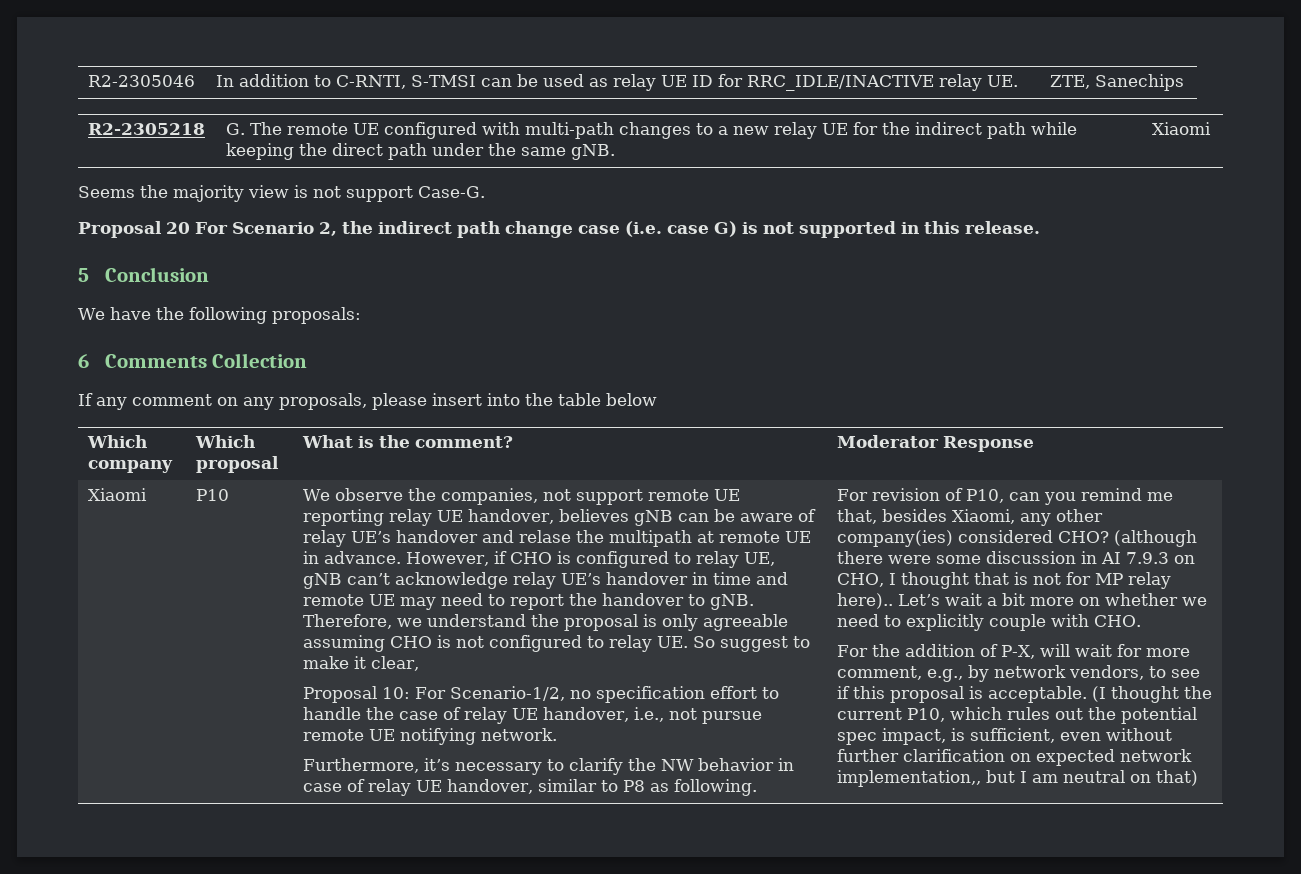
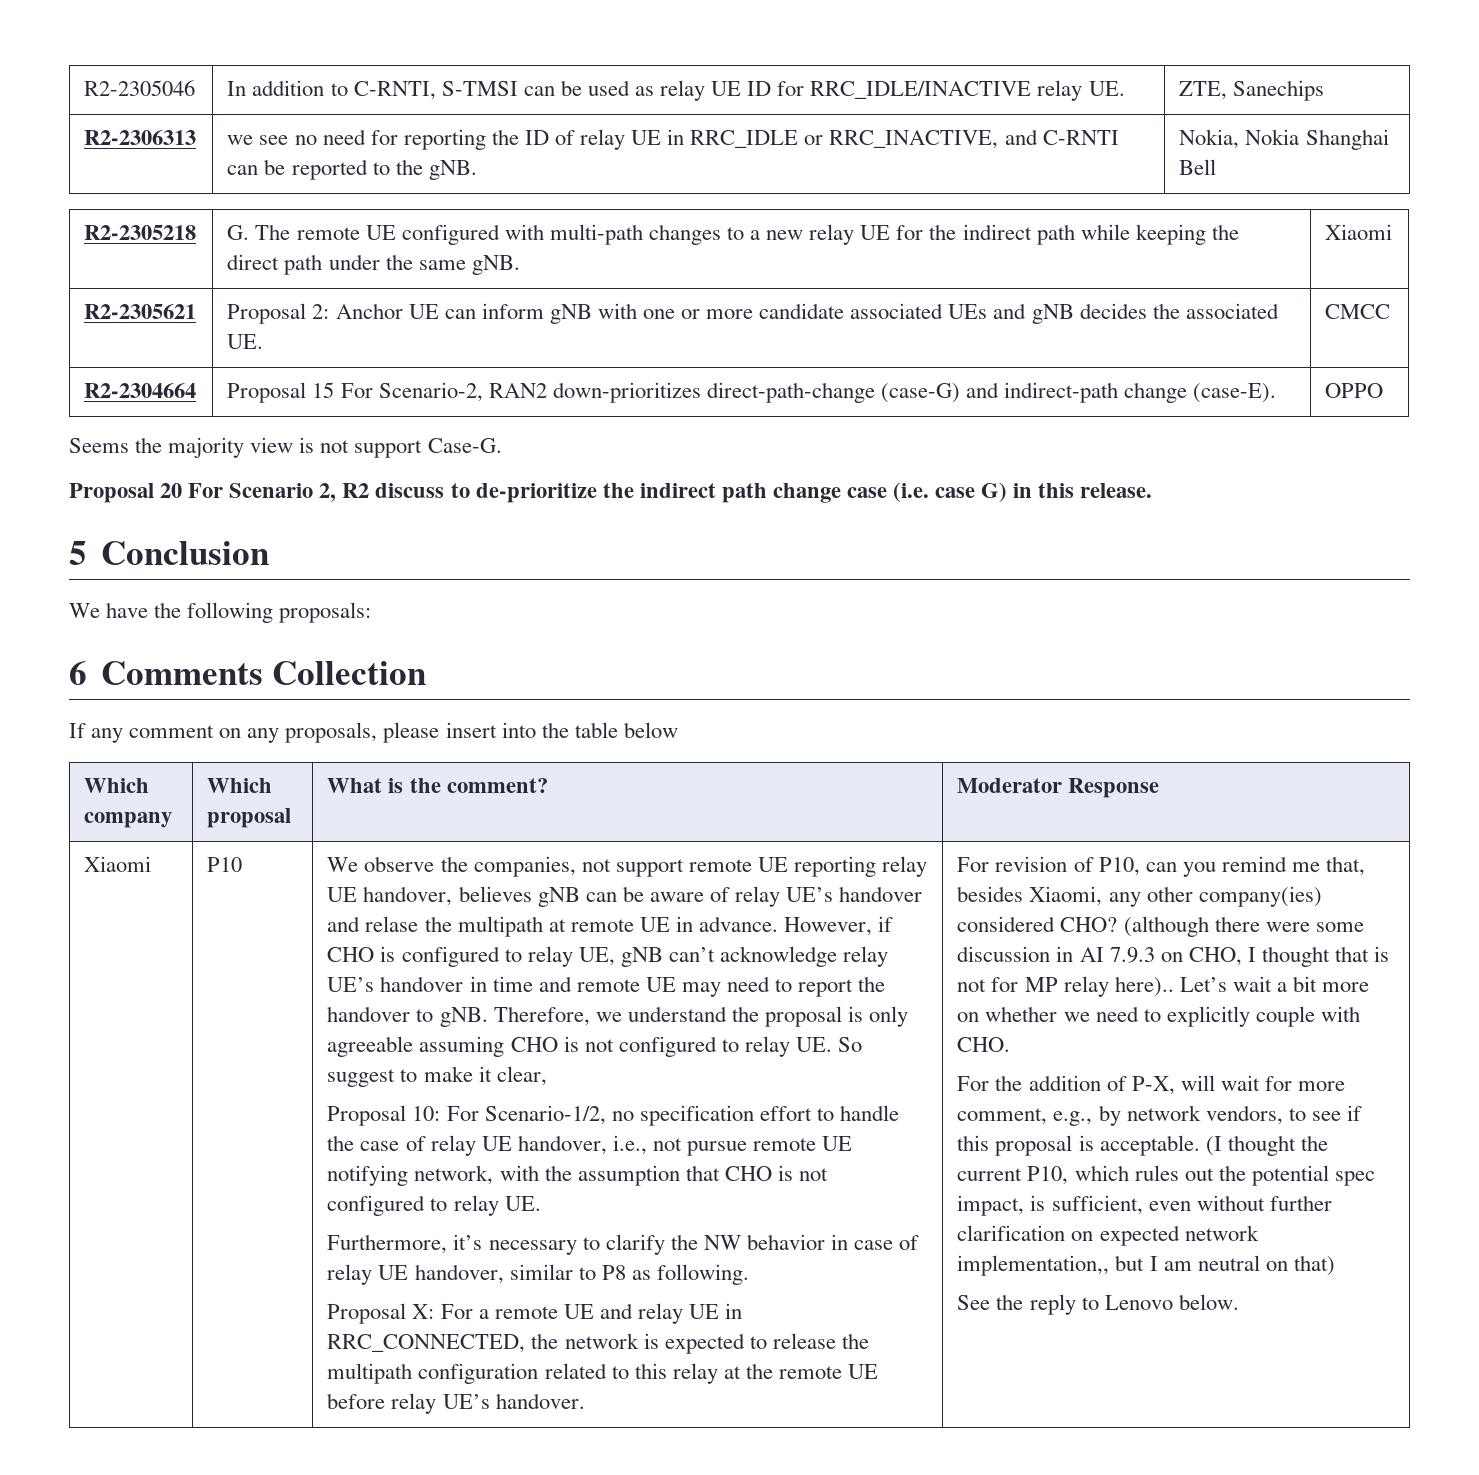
(1185, 82) none -> [84,130,197,145] [227,129,1119,150] [227,159,477,180] [1179,129,1389,150] [1179,159,1217,175] // R2-2306313 | we see no need for reporting the ID of relay UE in RRC_IDLE or RRC_INACTIVE, and C-RNTI can be reported to the gNB. | Nokia, Nokia Shanghai Bell
(1212, 128) none -> [84,304,197,319] [227,303,1279,324] [227,334,264,349] [1325,304,1391,319] [84,383,197,398] [227,382,1277,403] [1325,383,1384,398] // R2-2305621 | Proposal 2: Anchor UE can inform gNB with one or more candidate associated UEs and gNB decides the associated UE. | CMCC // R2-2304664 | Proposal 15 For Scenario-2, RAN2 down-prioritizes direct-path-change (case-G) and indirect-path change (case-E). | OPPO
(337, 229) none -> [342,483,597,503] R2 discuss to de-prioritize
[741,221,896,238] is not supported -> (1008, 492) none
[481,728,558,741] network. -> [414,1165,829,1186] [327,1195,541,1216] network, with the assumption that CHO is not configured to relay UE.
(758, 787) none -> [327,1303,743,1324] [327,1333,869,1354] [327,1363,879,1384] [327,1393,585,1414] // Proposal X: For a remote UE and relay UE in RRC_CONNECTED, the network is expected to release the multipath configuration related to this relay at the remote UE before relay UE’s handover.
(1199, 778) none -> [957,1294,1239,1315] // See the reply to Lenovo below.

